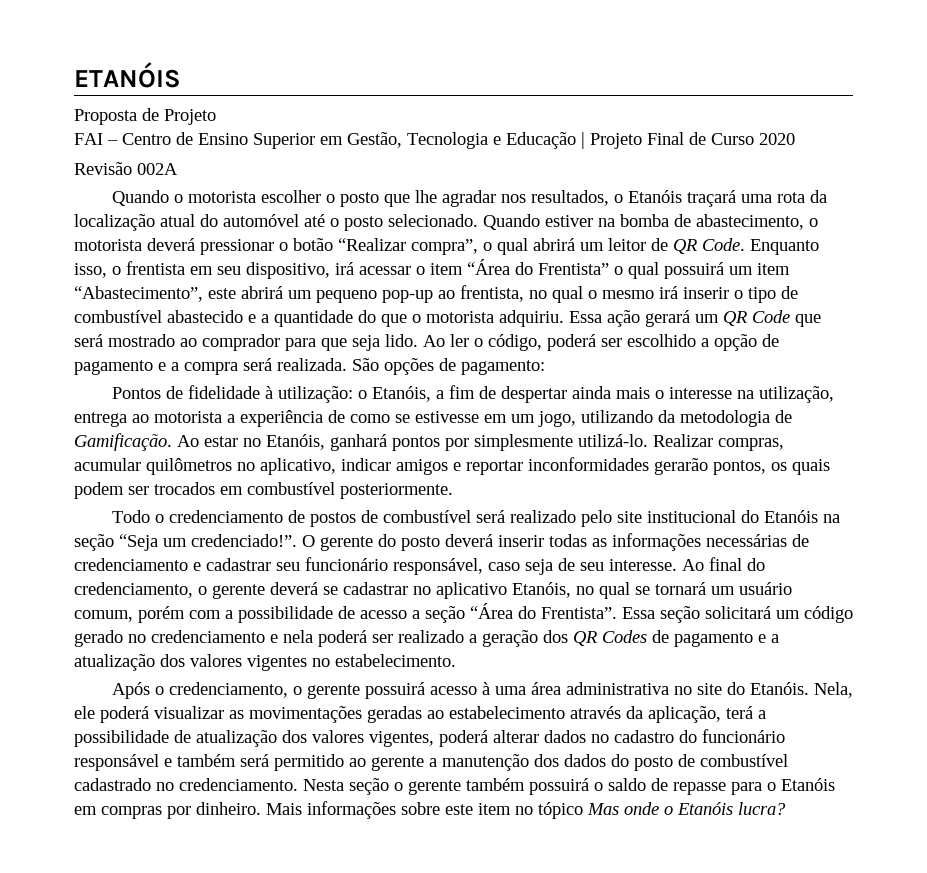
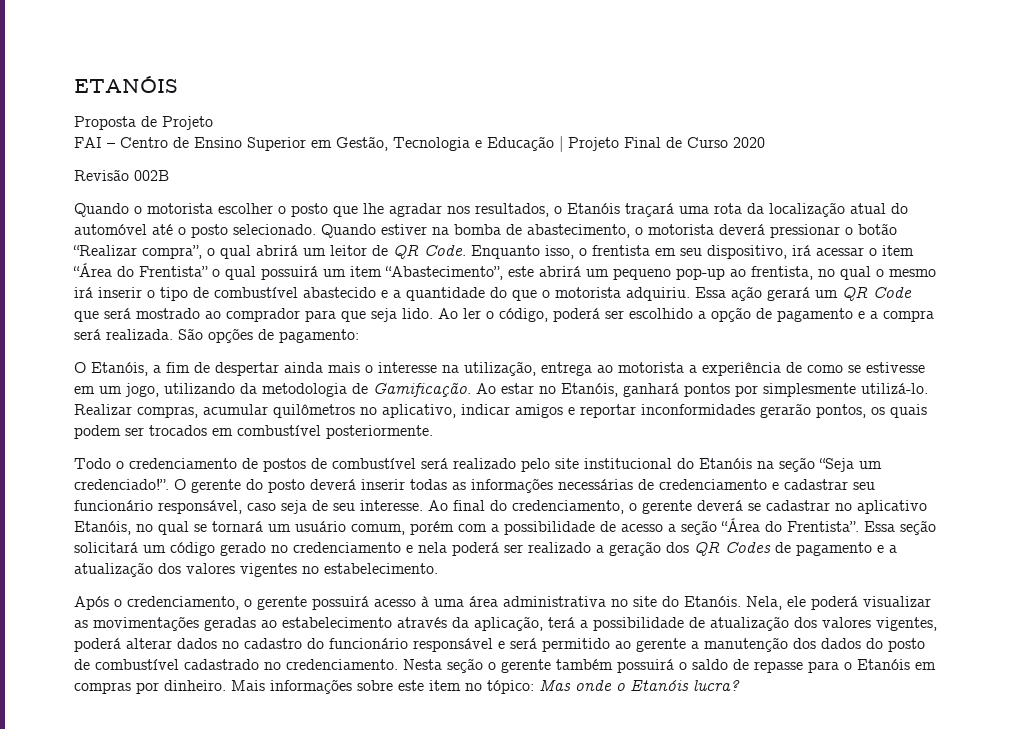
[137,163,178,175] 002A -> [134,170,169,181] 002B
[111,385,367,403] Pontos de fidelidade à utilização: o -> [74,362,86,373] O
[177,754,236,767] também -> (505, 645) none
[538,802,583,819] tópico -> [487,680,534,694] tópico:

